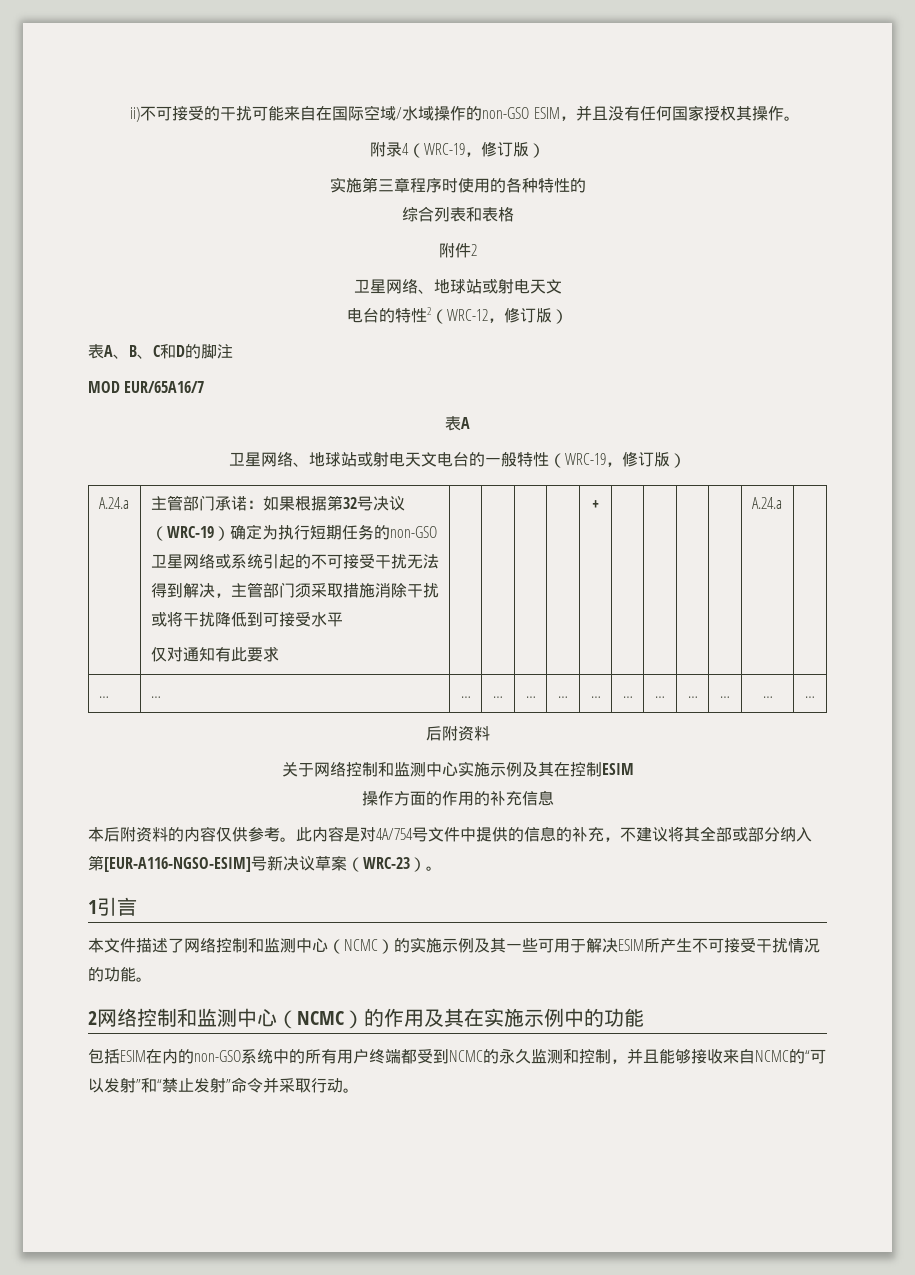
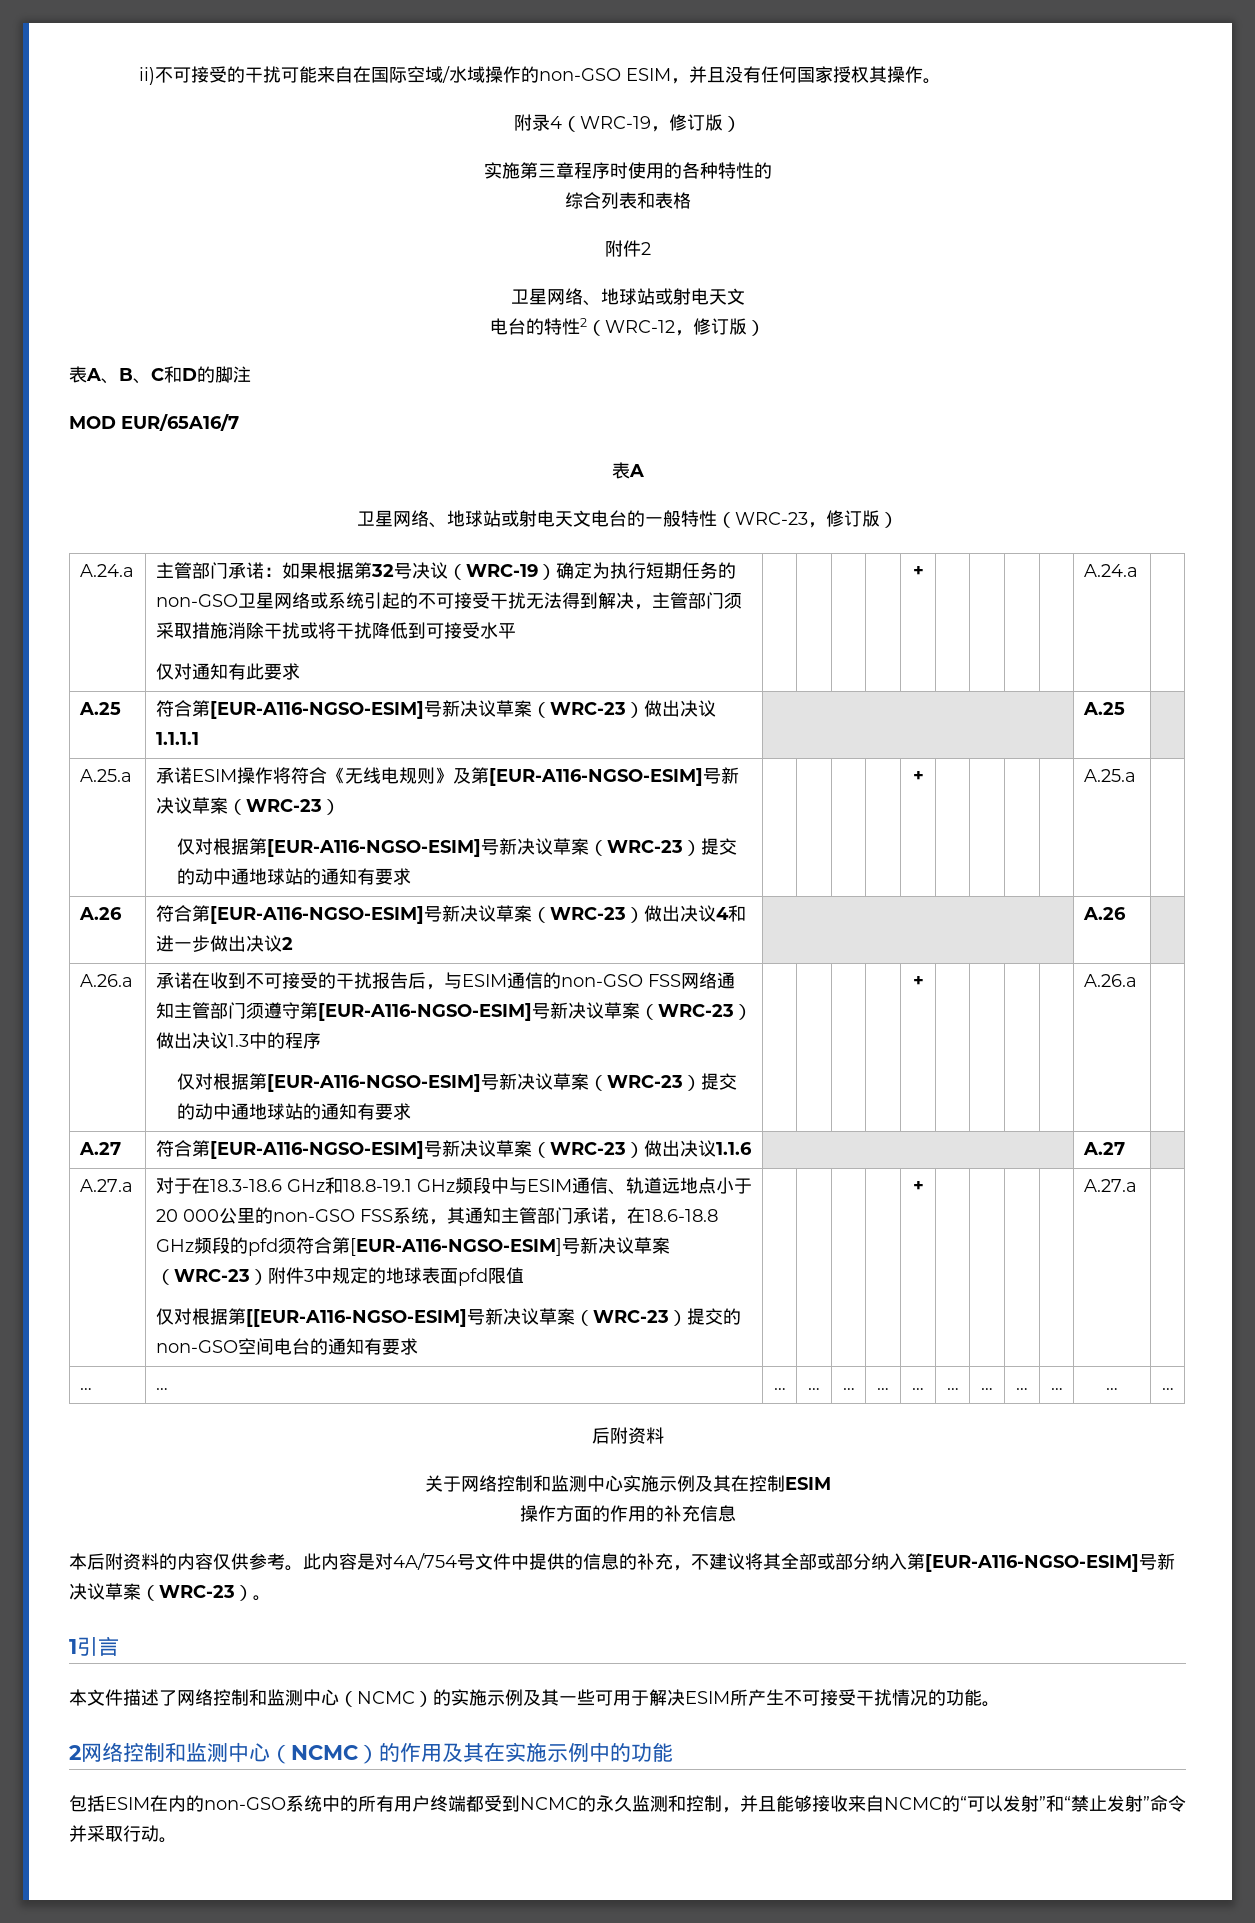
[565,453,606,465] WRC-19 -> [735,512,808,525] WRC-23
(782, 503) none -> [78,702,121,715] [155,700,716,719] [155,732,199,745] [1082,702,1125,715] [79,769,132,782] [155,767,739,786] [155,797,340,815] [176,838,737,857] [176,868,411,885] [912,771,924,782] [1083,769,1136,782] [78,907,122,920] [155,905,746,924] [155,935,293,952] [1082,907,1126,920] [79,974,133,987] [155,972,735,990] [155,1002,752,1021] [155,1032,321,1049] [176,1073,737,1092] [176,1103,411,1120] [912,976,924,987] [1083,974,1137,987] [78,1142,121,1155] [155,1140,752,1159] [1082,1142,1125,1155] [79,1179,133,1192] [155,1177,752,1195] [155,1207,718,1225] [155,1237,670,1256] [155,1267,524,1286] [155,1308,741,1327] [155,1338,418,1355] [912,1181,924,1192] [1083,1179,1137,1192] // A.25 | 符合第[EUR-A116-NGSO-ESIM]号新决议草案（WRC-23）做出决议1.1.1.1 | | A.25 | // A.25.a | 承诺ESIM操作将符合《无线电规则》及第[EUR-A116-NGSO-ESIM]号新决议草案（WRC-23） // 仅对根据第[EUR-A116-NGSO-ESIM]号新决议草案（WRC-23）提交的动中通地球站的通知有要求 | | | | | + | | | | | A.25.a | // A.26 | 符合第[EUR-A116-NGSO-ESIM]号新决议草案（WRC-23）做出决议4和进一步做出决议2 | | A.26 | // A.26.a | 承诺在收到不可接受的干扰报告后，与ESIM通信的non-GSO FSS网络通知主管部门须遵守第[EUR-A116-NGSO-ESIM]号新决议草案（WRC-23）做出决议1.3中的程序 // 仅对根据第[EUR-A116-NGSO-ESIM]号新决议草案（WRC-23）提交的动中通地球站的通知有要求 | | | | | + | | | | | A.26.a | // A.27 | 符合第[EUR-A116-NGSO-ESIM]号新决议草案（WRC-23）做出决议1.1.6 | | A.27 | // A.27.a | 对于在18.3-18.6 GHz和18.8-19.1 GHz频段中与ESIM通信、轨道远地点小于20 000公里的non-GSO FSS系统，其通知主管部门承诺，在18.6-18.8 GHz频段的pfd须符合第[EUR-A116-NGSO-ESIM]号新决议草案（WRC-23）附件3中规定的地球表面pfd限值 // 仅对根据第[[EUR-A116-NGSO-ESIM]号新决议草案（WRC-23）提交的non-GSO空间电台的通知有要求 | | | | | + | | | | | A.27.a |

